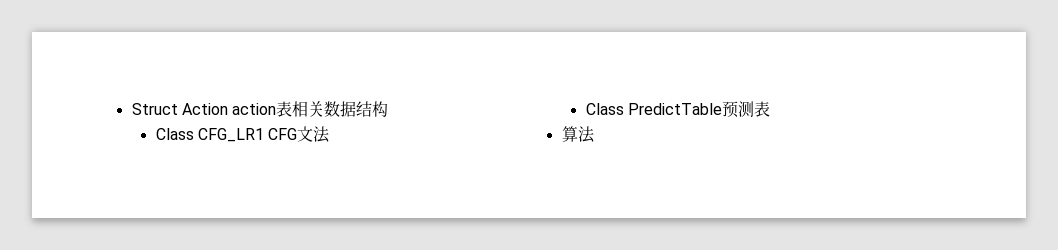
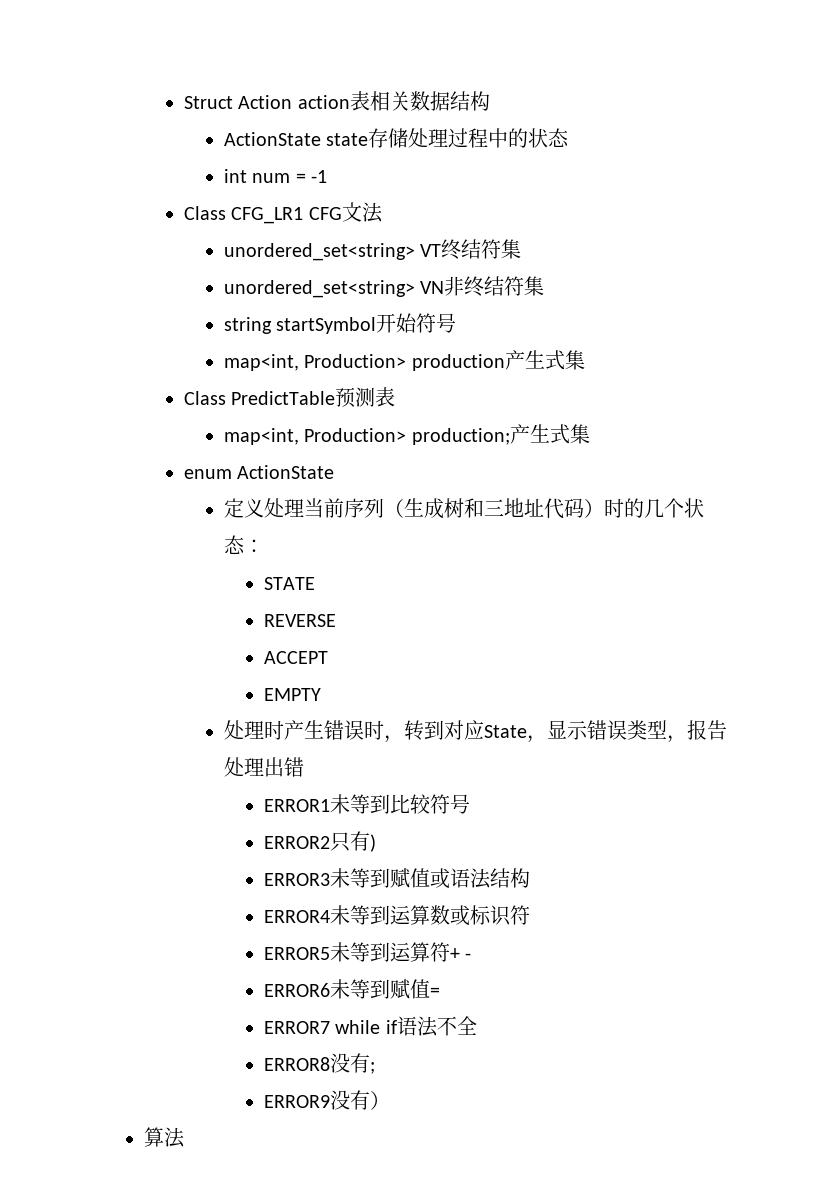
[155,126,331,143] [585,101,771,118] Class CFG_LR1 CFG文法 // Class PredictTable预测表 -> [223,128,570,148] [223,169,328,183] [183,202,383,224] [223,239,522,261] [223,276,545,298] [223,313,457,334] [223,350,585,371] [183,387,396,408] [223,424,590,445] [183,465,335,479] [223,498,704,519] [223,535,264,554] [263,577,315,590] [263,614,336,627] [263,651,328,664] [263,688,321,701] [223,720,727,743] [223,757,304,777] [263,794,470,814] [263,831,376,852] [263,868,530,889] [263,905,530,926] [263,942,472,962] [263,979,440,999] [263,1016,477,1037] [263,1053,375,1074] [263,1090,390,1110] ActionState state存储处理过程中的状态 // int num = -1 // Class CFG_LR1 CFG文法 // unordered_set<string> VT终结符集 // unordered_set<string> VN非终结符集 // string startSymbol开始符号 // map<int, Production> production产生式集 // Class PredictTable预测表 // map<int, Production> production;产生式集 // enum ActionState // 定义处理当前序列（生成树和三地址代码）时的几个状态： // STATE // REVERSE // ACCEPT // EMPTY // 处理时产生错误时，转到对应State，显示错误类型，报告处理出错 // ERROR1未等到比较符号 // ERROR2只有) // ERROR3未等到赋值或语法结构 // ERROR4未等到运算数或标识符 // ERROR5未等到运算符+ - // ERROR6未等到赋值= // ERROR7 while if语法不全 // ERROR8没有; // ERROR9没有）

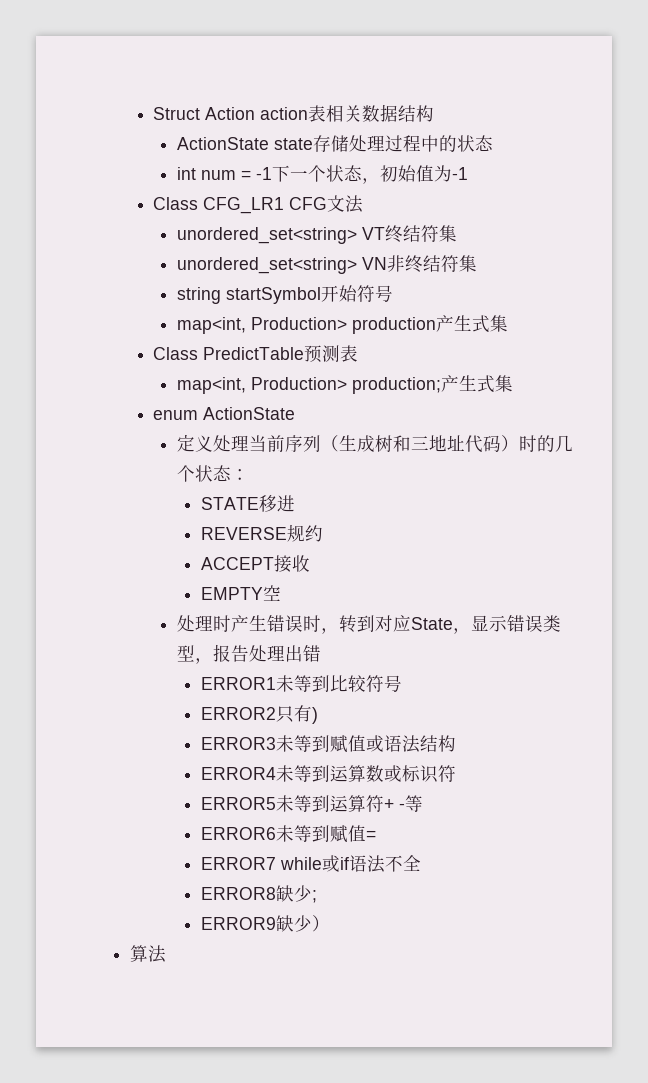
(328, 176) none -> [272,165,469,184] 下一个状态，初始值为-1
(315, 583) none -> [258,495,295,512] 移进
(336, 620) none -> [286,524,323,542] 规约
(328, 657) none -> [273,555,310,573] 接收
(321, 694) none -> [262,585,281,601] 空
(472, 956) none -> [404,795,423,812] 等
(381, 1027) none -> [321,855,340,872] 或
[329,1053,370,1073] 没有 -> [275,885,312,902] 缺少
[329,1090,370,1110] 没有 -> [275,915,312,932] 缺少

